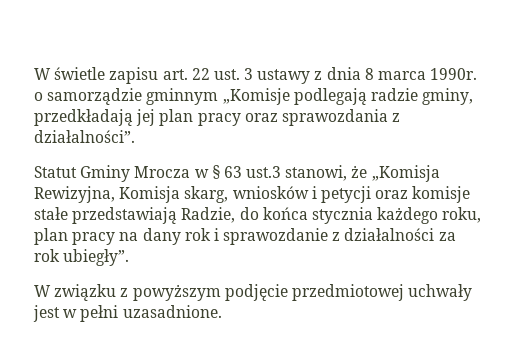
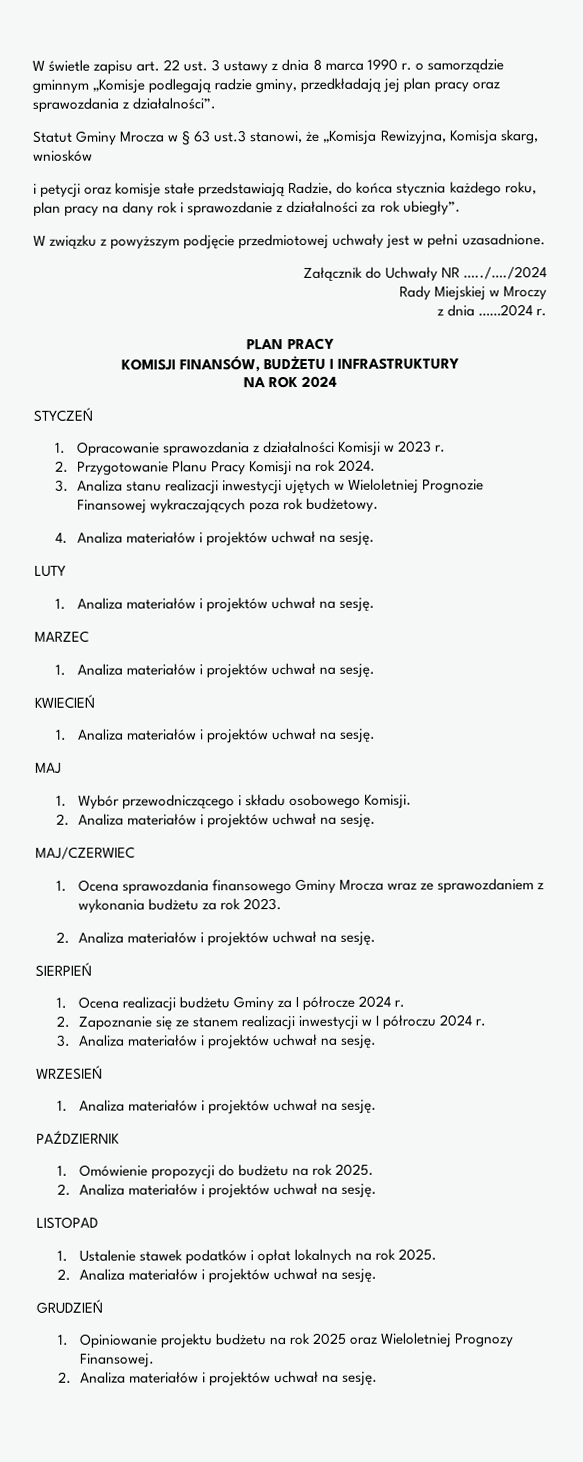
[430,68,478,80] 1990r. -> [366,58,412,71] 1990 r.
(309, 192) none -> (93, 155) //
(222, 311) none -> [302,266,547,282] [398,285,547,301] [436,304,547,317] [246,337,334,351] [120,355,460,373] [242,375,338,389] [33,407,93,422] [55,440,447,457] [55,459,377,476] [55,478,485,495] [76,497,379,514] [55,530,376,547] [34,565,66,577] [55,596,376,613] [34,630,89,643] [55,662,376,679] [34,694,95,709] [55,727,377,744] [35,762,62,774] [56,793,413,810] [56,812,377,829] [35,846,135,860] [56,878,545,895] [77,898,282,914] [56,930,377,947] [35,962,92,977] [56,995,406,1012] [56,1014,487,1031] [57,1033,378,1050] [36,1065,103,1080] [57,1098,378,1115] [36,1130,120,1144] [57,1163,375,1180] [57,1182,378,1199] [36,1216,98,1229] [57,1248,438,1265] [57,1267,378,1284] [36,1299,103,1314] [58,1332,515,1349] [79,1353,155,1368] [58,1370,379,1387] // Załącznik do Uchwały NR …../…./2024 // Rady Miejskiej w Mroczy // z dnia ……2024 r. // PLAN PRACY // KOMISJI FINANSÓW, BUDŻETU I INFRASTRUKTURY // NA ROK 2024 // STYCZEŃ // 1. Opracowanie sprawozdania z działalności Komisji w 2023 r. // 2. Przygotowanie Planu Pracy Komisji na rok 2024. // 3. Analiza stanu realizacji inwestycji ujętych w Wieloletniej Prognozie Finansowej wykraczających poza rok budżetowy. // 4. Analiza materiałów i projektów uchwał na sesję. // LUTY // 1. Analiza materiałów i projektów uchwał na sesję. // MARZEC // 1. Analiza materiałów i projektów uchwał na sesję. // KWIECIEŃ // 1. Analiza materiałów i projektów uchwał na sesję. // MAJ // 1. Wybór przewodniczącego i składu osobowego Komisji. // 2. Analiza materiałów i projektów uchwał na sesję. // MAJ/CZERWIEC // 1. Ocena sprawozdania finansowego Gminy Mrocza wraz ze sprawozdaniem z wykonania budżetu za rok 2023. // 2. Analiza materiałów i projektów uchwał na sesję. // SIERPIEŃ // 1. Ocena realizacji budżetu Gminy za I półrocze 2024 r. // 2. Zapoznanie się ze stanem realizacji inwestycji w I półroczu 2024 r. // 3. Analiza materiałów i projektów uchwał na sesję. // WRZESIEŃ // 1. Analiza materiałów i projektów uchwał na sesję. // PAŹDZIERNIK // 1. Omówienie propozycji do budżetu na rok 2025. // 2. Analiza materiałów i projektów uchwał na sesję. // LISTOPAD // 1. Ustalenie stawek podatków i opłat lokalnych na rok 2025. // 2. Analiza materiałów i projektów uchwał na sesję. // GRUDZIEŃ // 1. Opiniowanie projektu budżetu na rok 2025 oraz Wieloletniej Prognozy Finansowej. // 2. Analiza materiałów i projektów uchwał na sesję.

